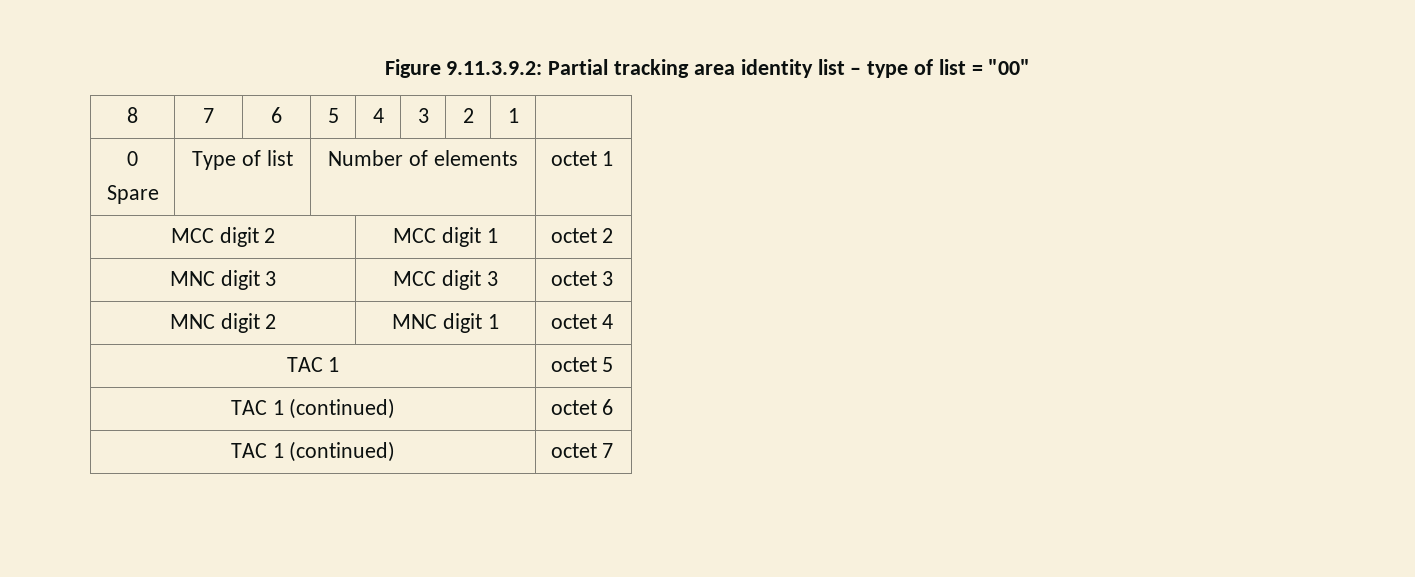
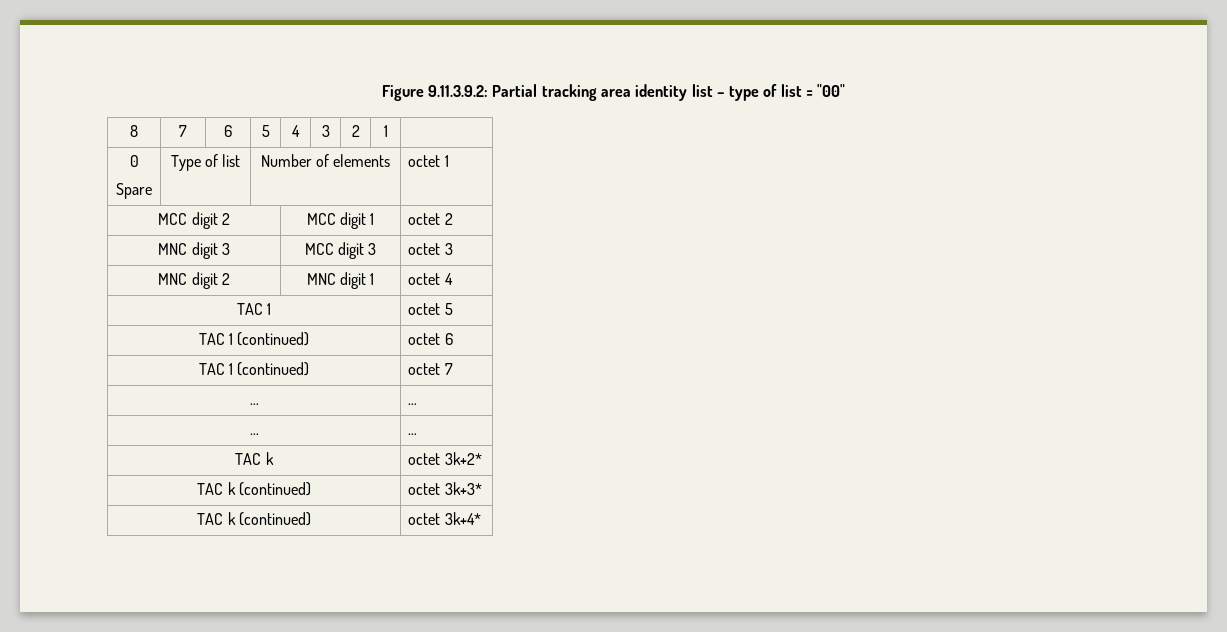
(614, 450) none -> [249,403,259,405] [408,403,418,405] [249,433,259,435] [408,433,418,435] [235,452,274,465] [408,452,482,465] [197,482,311,496] [408,482,482,495] [197,512,311,526] [408,512,481,525] // … | … // … | … // TAC k | octet 3k+2* // TAC k (continued) | octet 3k+3* // TAC k (continued) | octet 3k+4*

